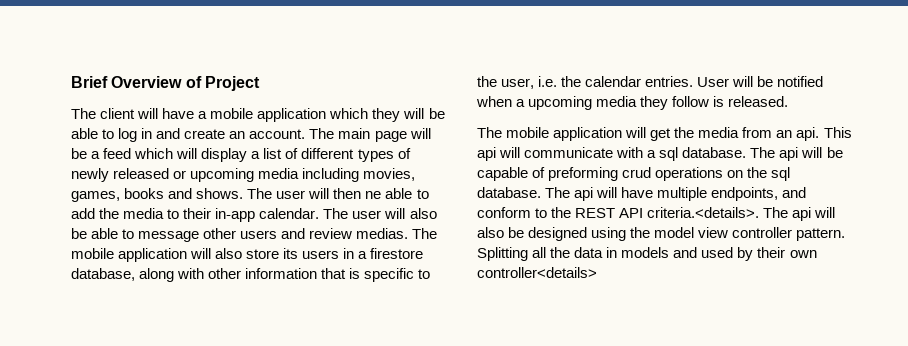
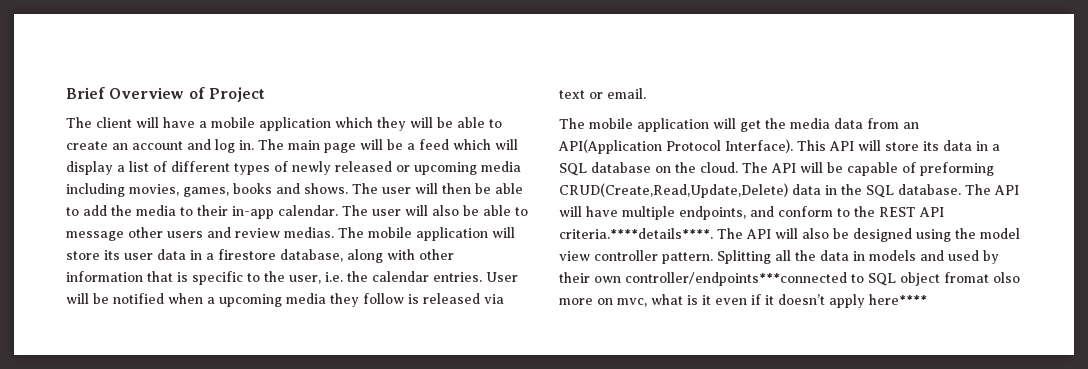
[118,128,306,142] log in and create an account. -> [66,139,254,153] create an account and log in.
[365,191,382,199] ne -> [475,183,491,194] be
[215,248,340,259] also store its users -> [66,249,186,260] store its user data
[728,96,789,107] released. -> [423,293,504,304] [559,88,646,99] released via text or email.
(740, 132) none -> [834,118,863,129] data
[796,127,852,141] [477,147,799,161] api. This api will communicate with a sql database. The api -> [558,139,1000,154] [559,162,796,176] API(Application Protocol Interface). This API will store its data in a SQL database on the cloud. The API
[622,167,791,181] [477,187,594,201] crud operations on the sql database. The api -> [559,183,1019,198] CRUD(Create,Read,Update,Delete) data in the SQL database. The API
[647,207,812,221] criteria.<details>. The api -> [559,228,771,239] criteria.****details****. The API
[477,267,597,278] controller<details> -> [625,272,1020,286] [559,294,927,308] controller/endpoints***connected to SQL object fromat olso more on mvc, what is it even if it doesn’t apply here****

